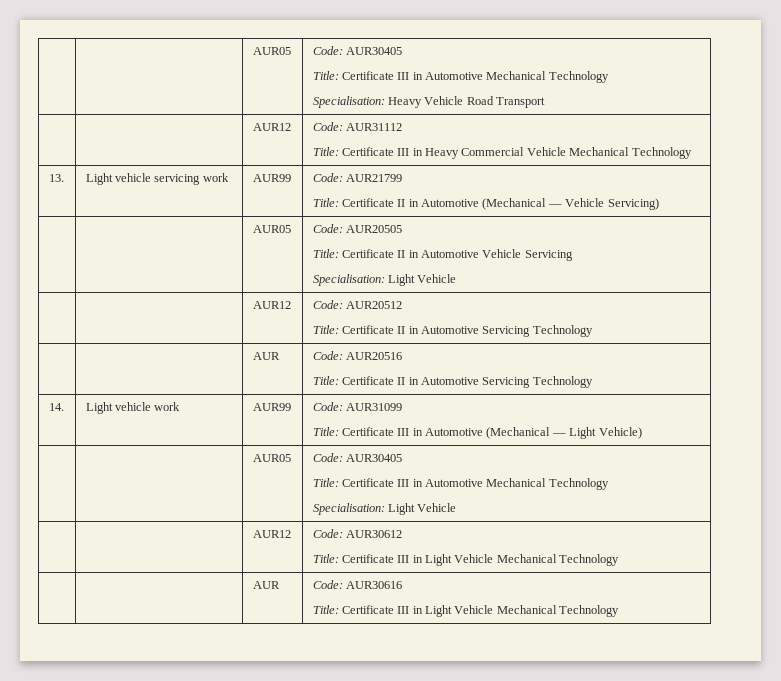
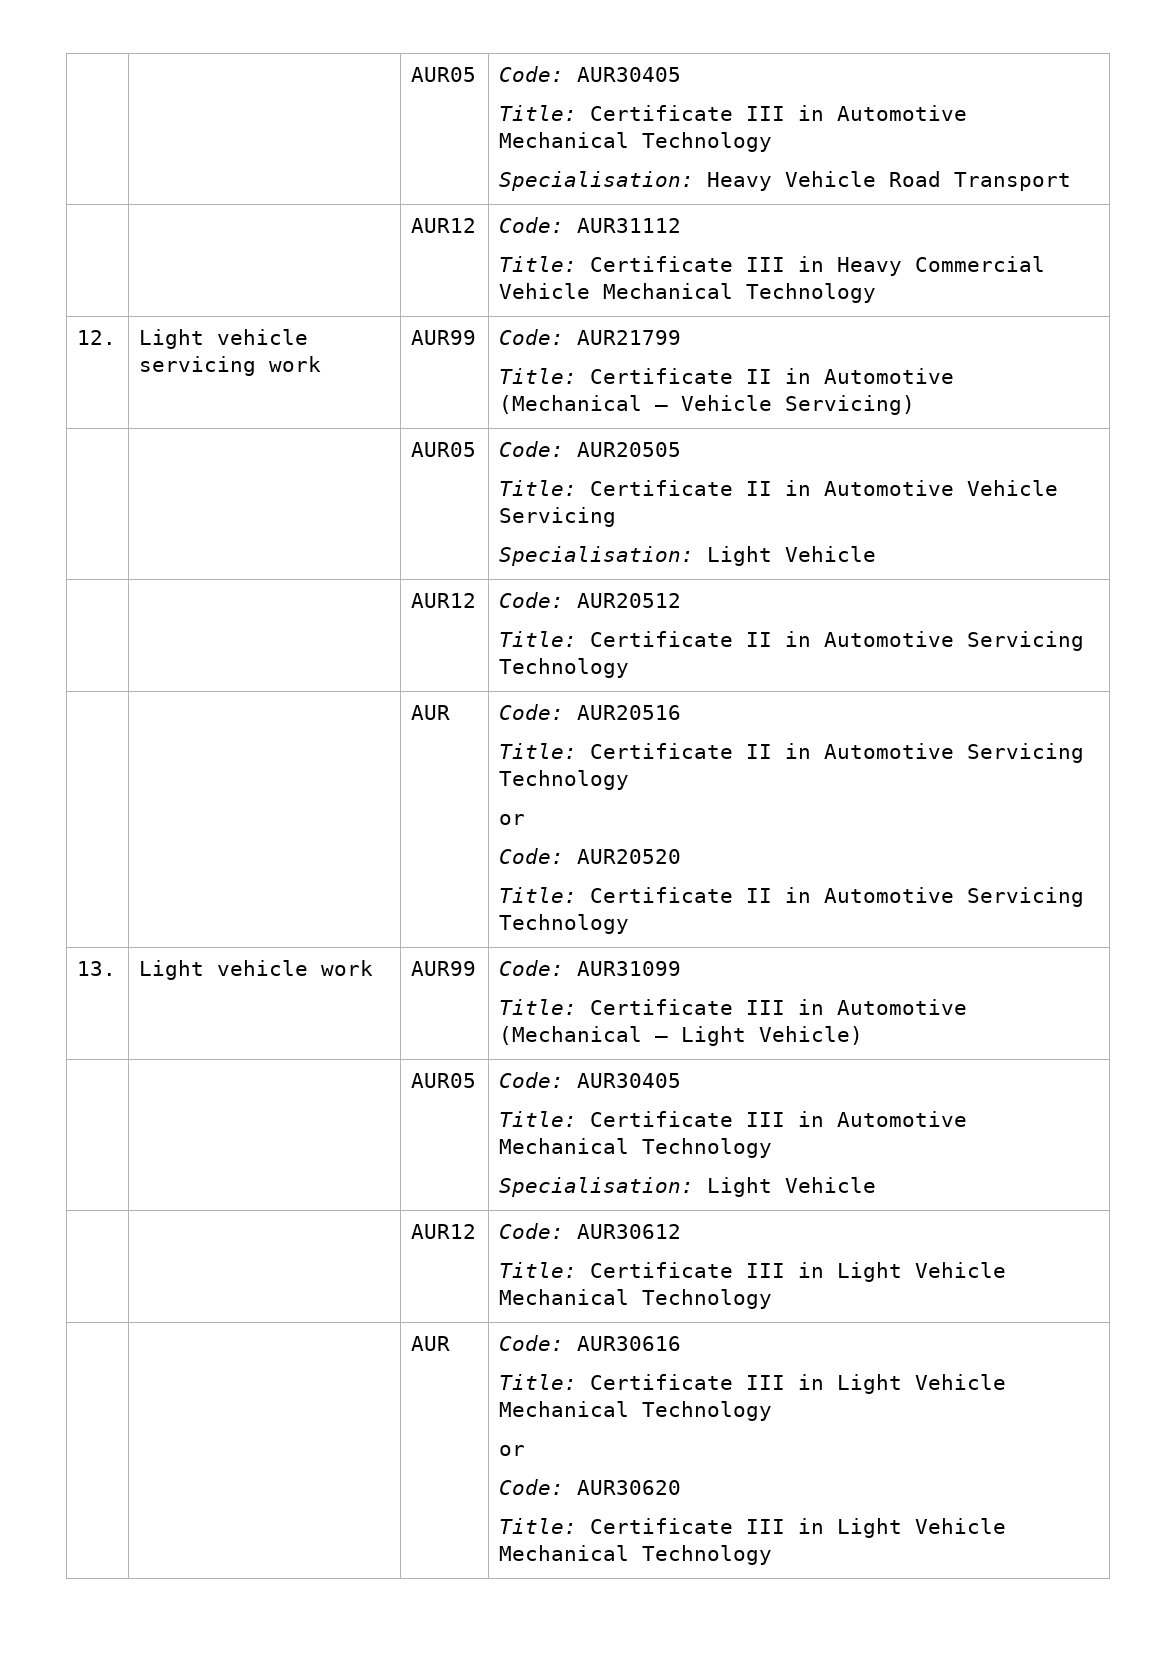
[48,174,64,182] 13. -> [77,330,117,345] 12.
[48,403,64,411] // 14. -> [499,814,526,825] [499,848,682,864] [499,887,1085,907] [499,914,630,934] [77,961,117,976] // or // Code: AUR20520 // Title: Certificate II in Automotive Servicing Technology // 13.
(620, 611) none -> [499,1445,526,1456] [499,1479,682,1495] [499,1518,1007,1538] [499,1545,773,1565] // or // Code: AUR30620 // Title: Certificate III in Light Vehicle Mechanical Technology

